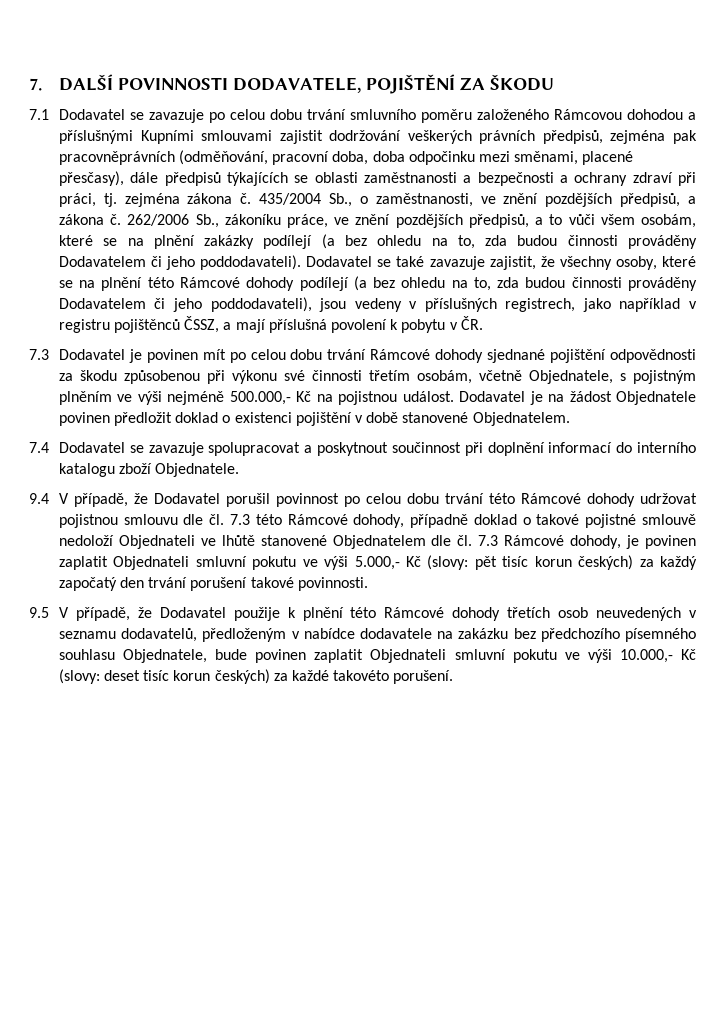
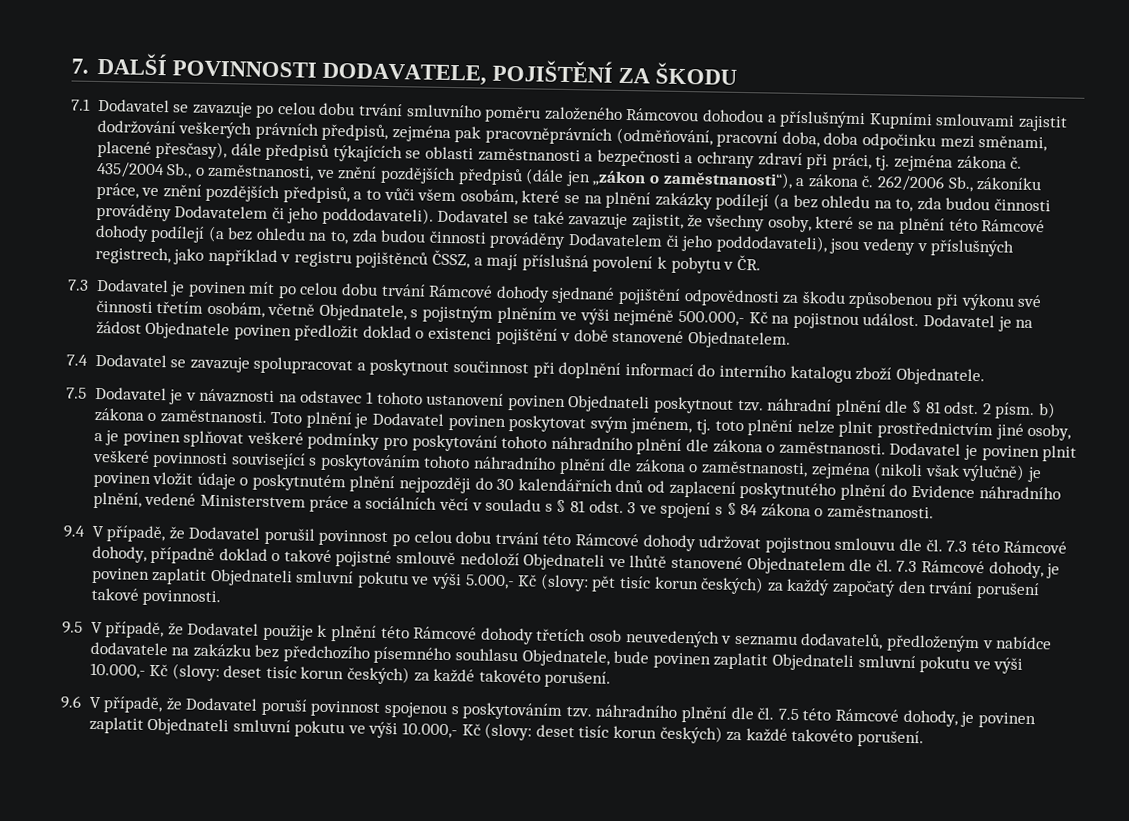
[620,193,681,207] předpisů, -> [457,168,793,189] předpisů (dále jen „zákon o zaměstnanosti“),
(240, 470) none -> [66,386,1056,420] [93,407,1072,441] [93,430,1078,462] [92,449,1042,483] [92,471,1061,501] [92,491,934,520] // 7.5 Dodavatel je v návaznosti na odstavec 1 tohoto ustanovení povinen Objednateli poskytnout tzv. náhradní plnění dle § 81 odst. 2 písm. b) zákona o zaměstnanosti. Toto plnění je Dodavatel povinen poskytovat svým jménem, tj. toto plnění nelze plnit prostřednictvím jiné osoby, a je povinen splňovat veškeré podmínky pro poskytování tohoto náhradního plnění dle zákona o zaměstnanosti. Dodavatel je povinen plnit veškeré povinnosti související s poskytováním tohoto náhradního plnění dle zákona o zaměstnanosti, zejména (nikoli však výlučně) je povinen vložit údaje o poskytnutém plnění nejpozději do 30 kalendářních dnů od zaplacení poskytnutého plnění do Evidence náhradního plnění, vedené Ministerstvem práce a sociálních věcí v souladu s § 81 odst. 3 ve spojení s § 84 zákona o zaměstnanosti.
(454, 677) none -> [60,695,1036,729] [88,716,924,748] // 9.6 V případě, že Dodavatel poruší povinnost spojenou s poskytováním tzv. náhradního plnění dle čl. 7.5 této Rámcové dohody, je povinen zaplatit Objednateli smluvní pokutu ve výši 10.000,- Kč (slovy: deset tisíc korun českých) za každé takovéto porušení.

